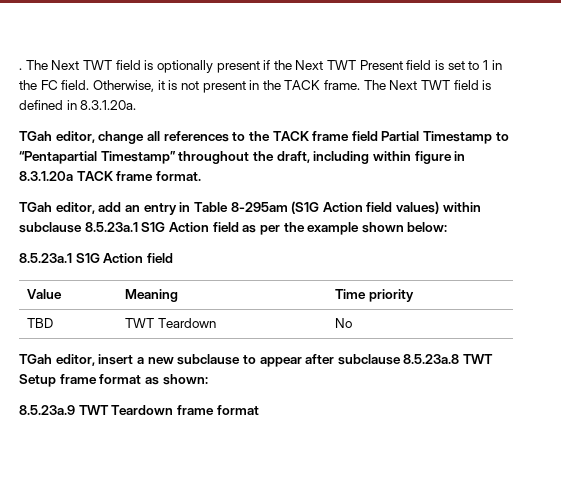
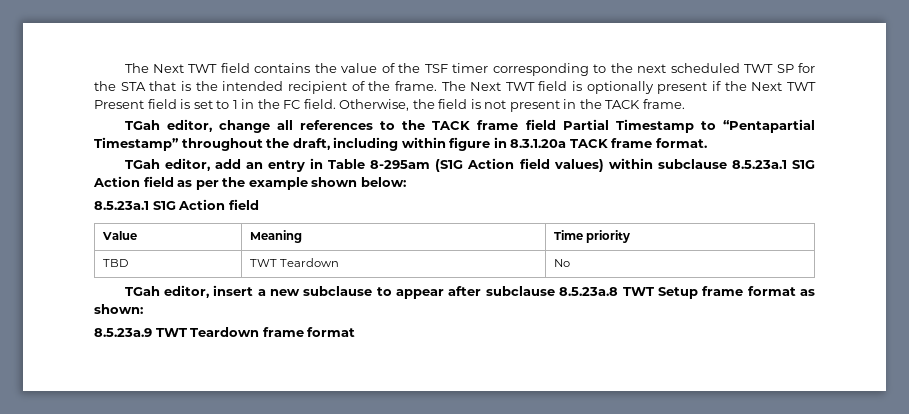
[19,68,22,70] . -> [124,63,815,76] [94,81,437,94] The Next TWT field contains the value of the TSF timer corresponding to the next scheduled TWT SP for the STA that is the intended recipient of the frame.
[157,80,165,90] it -> [412,99,468,109] the field
[363,80,492,90] [19,100,137,110] The Next TWT field is defined in 8.3.1.20a. -> (685, 104) none

